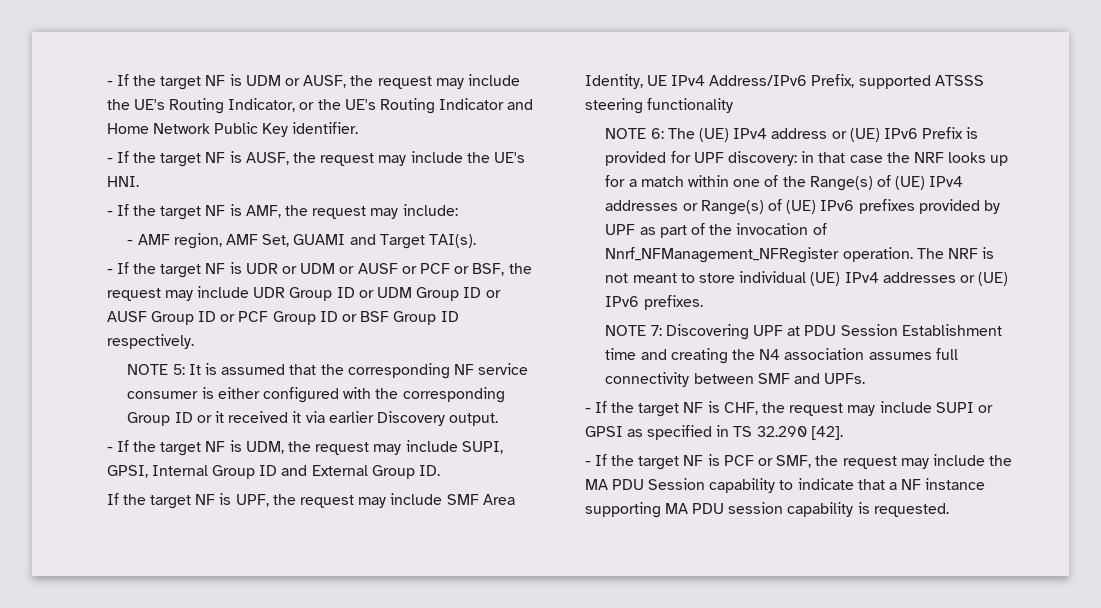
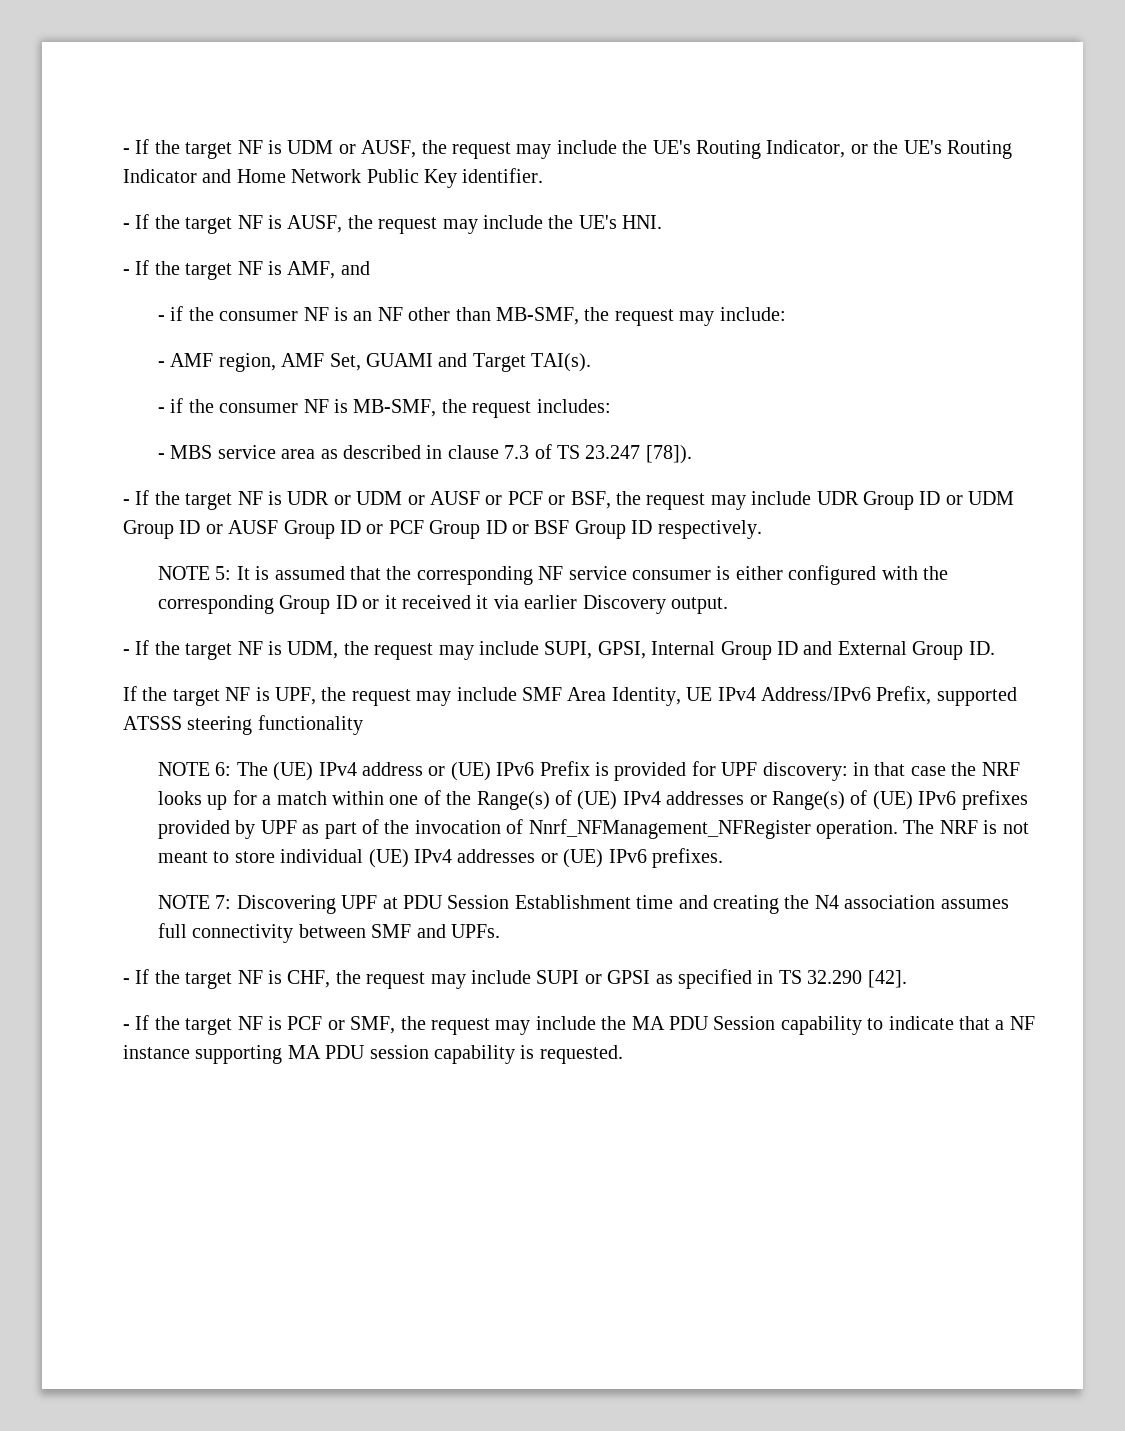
(281, 211) none -> [340,261,370,275] [157,306,579,325] and // - if the consumer NF is an NF other than MB-SMF,
(476, 241) none -> [157,398,611,418] [157,444,692,464] // - if the consumer NF is MB-SMF, the request includes: // - MBS service area as described in clause 7.3 of TS 23.247 [78]).

